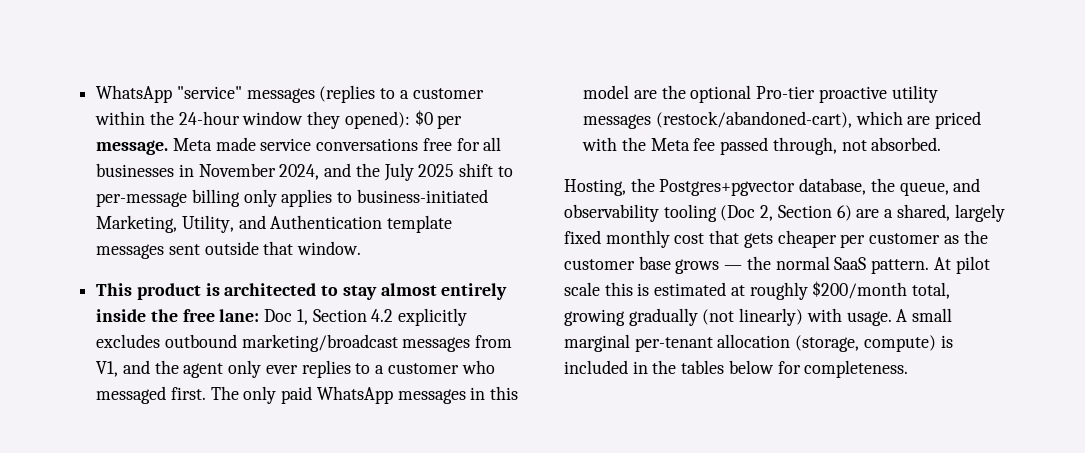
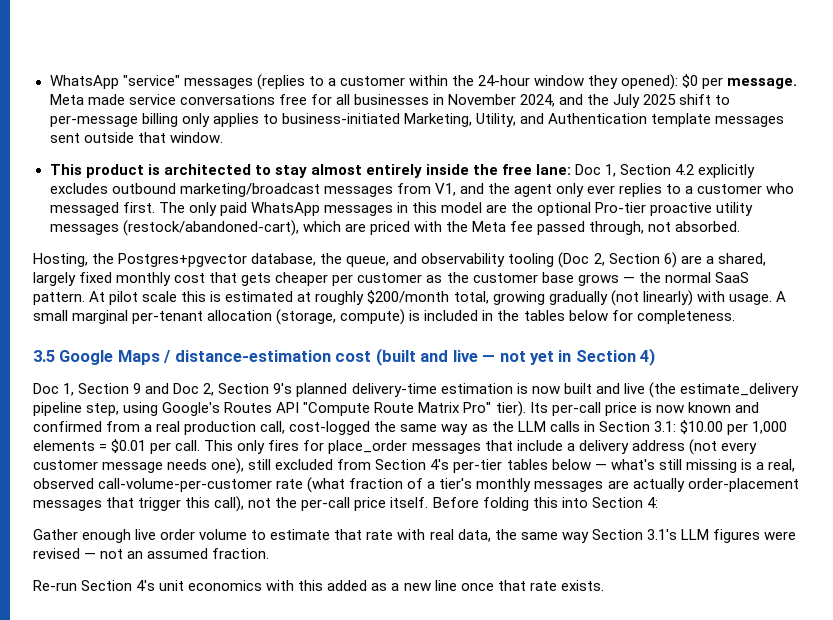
(909, 369) none -> [33,348,656,366] [33,382,799,398] [33,401,759,417] [33,420,787,435] [33,439,757,455] [33,458,795,474] [33,477,799,493] [33,496,658,512] [33,529,796,543] [33,548,270,559] [33,580,604,591] // 3.5 Google Maps / distance-estimation cost (built and live — not yet in Section 4) // Doc 1, Section 9 and Doc 2, Section 9's planned delivery-time estimation is now built and live (the estimate_delivery pipeline step, using Google's Routes API "Compute Route Matrix Pro" tier). Its per-call price is now known and confirmed from a real production call, cost-logged the same way as the LLM calls in Section 3.1: $10.00 per 1,000 elements = $0.01 per call. This only fires for place_order messages that include a delivery address (not every customer message needs one), still excluded from Section 4's per-tier tables below — what's still missing is a real, observed call-volume-per-customer rate (what fraction of a tier's monthly messages are actually order-placement messages that trigger this call), not the per-call price itself. Before folding this into Section 4: // Gather enough live order volume to estimate that rate with real data, the same way Section 3.1's LLM figures were revised — not an assumed fraction. // Re-run Section 4's unit economics with this added as a new line once that rate exists.

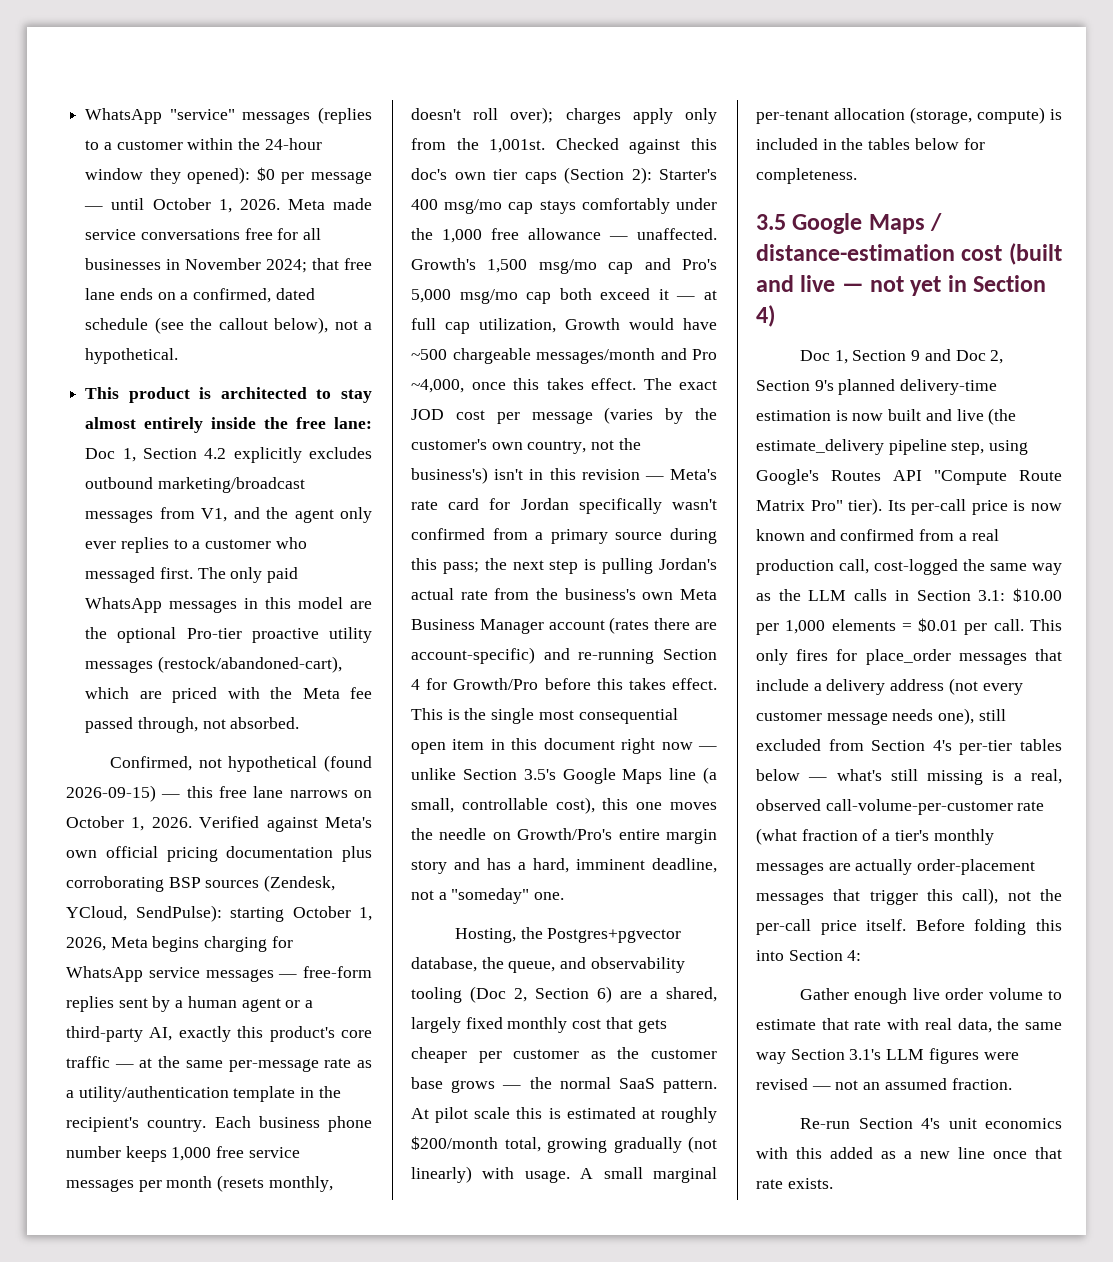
[727,78,798,89] message. -> [311,171,372,184] [84,198,280,213] message — until October 1, 2026.
[520,94,731,108] [49,113,785,127] [49,132,223,143] 2024, and the July 2025 shift to per-message billing only applies to business-initiated Marketing, Utility, and Authentication template messages sent outside that window. -> [266,258,372,273] [85,288,315,303] [85,317,372,334] [85,348,179,364] 2024; that free lane ends on a confirmed, dated schedule (see the callout below), not a hypothetical.
(741, 226) none -> [110,755,372,772] [66,785,372,802] [66,816,372,832] [66,846,372,862] [66,875,336,892] [66,905,372,922] [66,936,293,952] [66,966,372,982] [66,996,314,1012] [66,1026,372,1042] [66,1056,373,1072] [66,1086,341,1102] [66,1116,372,1132] [66,1146,300,1162] [66,1175,333,1192] [411,107,717,124] [411,138,717,154] [411,167,717,184] [411,198,717,214] [411,228,717,243] [411,258,717,274] [411,288,717,304] [411,318,717,334] [411,348,717,364] [411,378,717,393] [411,407,717,424] [411,438,641,454] [411,467,717,484] [411,498,717,514] [411,528,717,544] [411,558,717,574] [411,588,717,600] [411,617,717,634] [411,647,717,664] [411,678,717,690] [411,708,678,724] [411,738,717,754] [411,767,717,784] [411,797,717,814] [411,828,717,844] [411,858,717,874] [411,888,565,904] // Confirmed, not hypothetical (found 2026-09-15) — this free lane narrows on October 1, 2026. Verified against Meta's own official pricing documentation plus corroborating BSP sources (Zendesk, YCloud, SendPulse): starting October 1, 2026, Meta begins charging for WhatsApp service messages — free-form replies sent by a human agent or a third-party AI, exactly this product's core traffic — at the same per-message rate as a utility/authentication template in the recipient's country. Each business phone number keeps 1,000 free service messages per month (resets monthly, doesn't roll over); charges apply only from the 1,001st. Checked against this doc's own tier caps (Section 2): Starter's 400 msg/mo cap stays comfortably under the 1,000 free allowance — unaffected. Growth's 1,500 msg/mo cap and Pro's 5,000 msg/mo cap both exceed it — at full cap utilization, Growth would have ~500 chargeable messages/month and Pro ~4,000, once this takes effect. The exact JOD cost per message (varies by the customer's own country, not the business's) isn't in this revision — Meta's rate card for Jordan specifically wasn't confirmed from a primary source during this pass; the next step is pulling Jordan's actual rate from the business's own Meta Business Manager account (rates there are account-specific) and re-running Section 4 for Growth/Pro before this takes effect. This is the single most consequential open item in this document right now — unlike Section 3.5's Google Maps line (a small, controllable cost), this one moves the needle on Growth/Pro's entire margin story and has a hard, imminent deadline, not a "someday" one.

